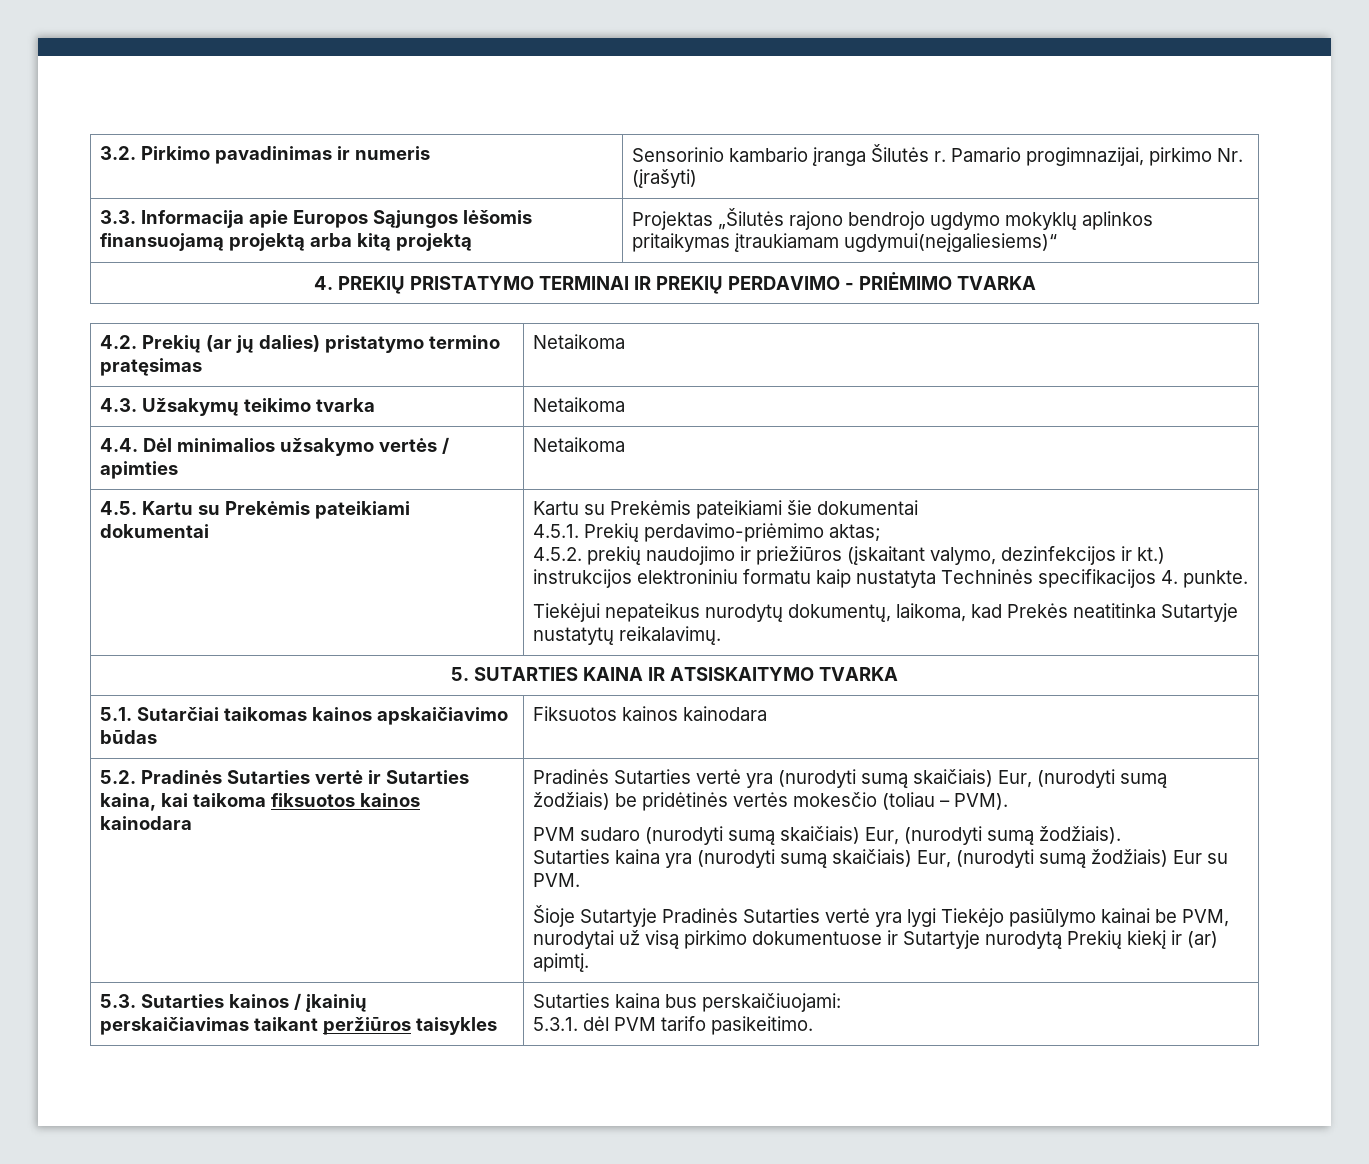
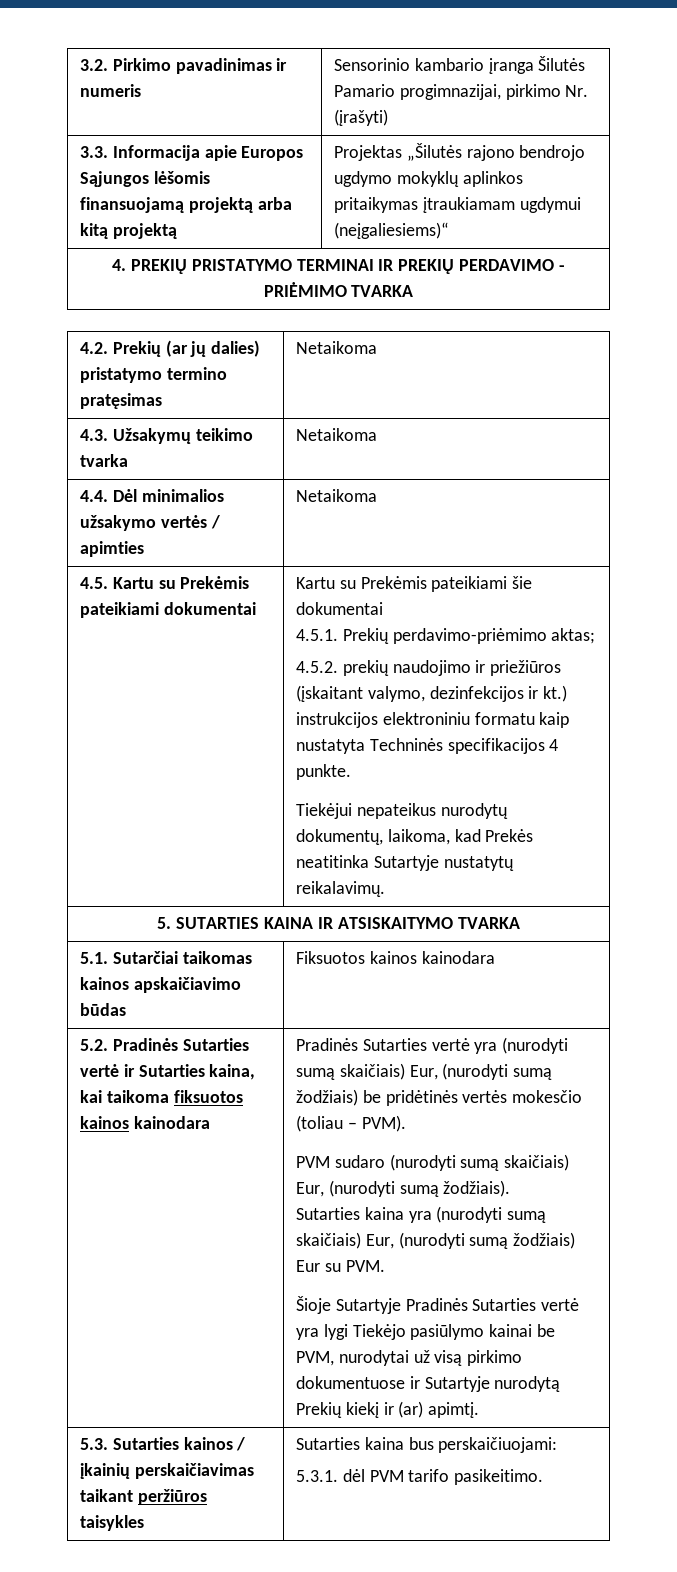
[934,151,947,162] r. -> (586, 63) none
[844,233,1058,252] ugdymui(neįgaliesiems)“ -> [519,197,581,213] [333,222,449,239] ugdymui (neįgaliesiems)“
[1161,570,1179,584] 4. -> [549,739,559,751] 4

